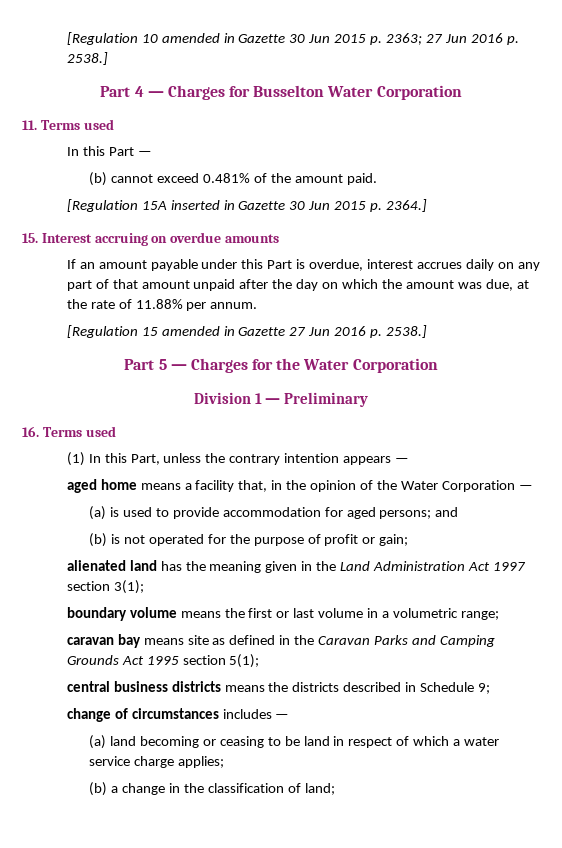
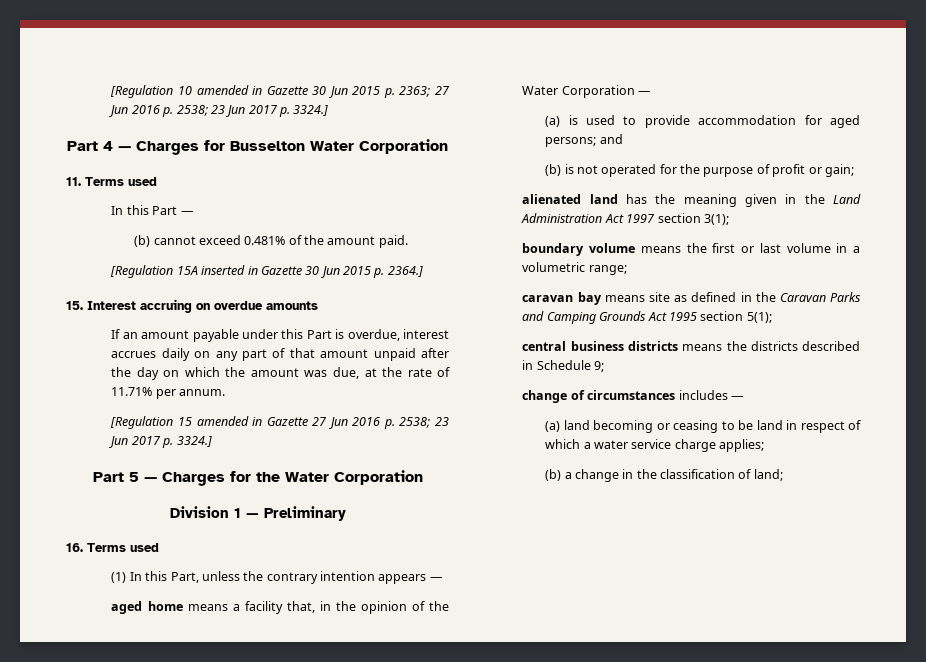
[66,52,108,65] 2538.] -> [176,105,329,117] 2538; 23 Jun 2017 p. 3324.]
[135,299,183,309] 11.88% -> [111,387,153,396] 11.71%
[386,325,428,338] 2538.] -> [399,417,449,428] [109,436,212,448] 2538; 23 Jun 2017 p. 3324.]

